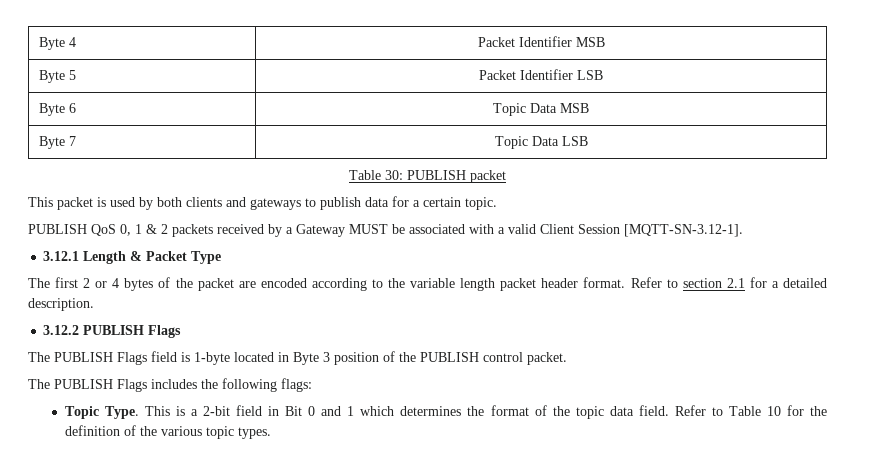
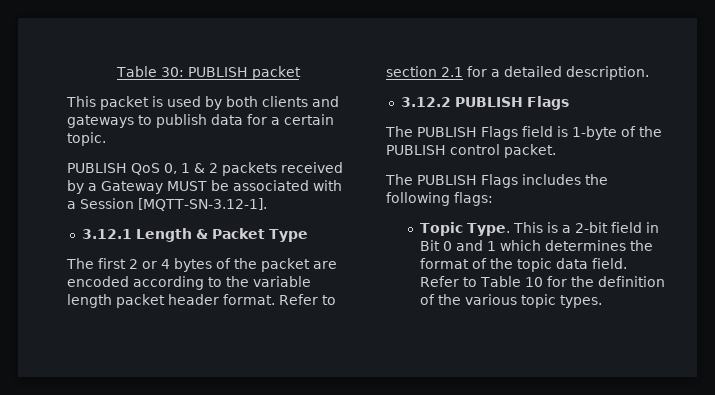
[38,37,76,50] [477,36,605,47] [38,70,76,83] [479,69,603,80] [38,103,76,116] [493,103,589,116] [38,136,76,149] [494,136,588,149] Byte 4 | Packet Identifier MSB // Byte 5 | Packet Identifier LSB // Byte 6 | Topic Data MSB // Byte 7 | Topic Data LSB // -> (115, 71) none
[508,224,574,234] valid Client -> (76, 205) none
[234,352,379,365] located in Byte 3 position -> (617, 133) none

